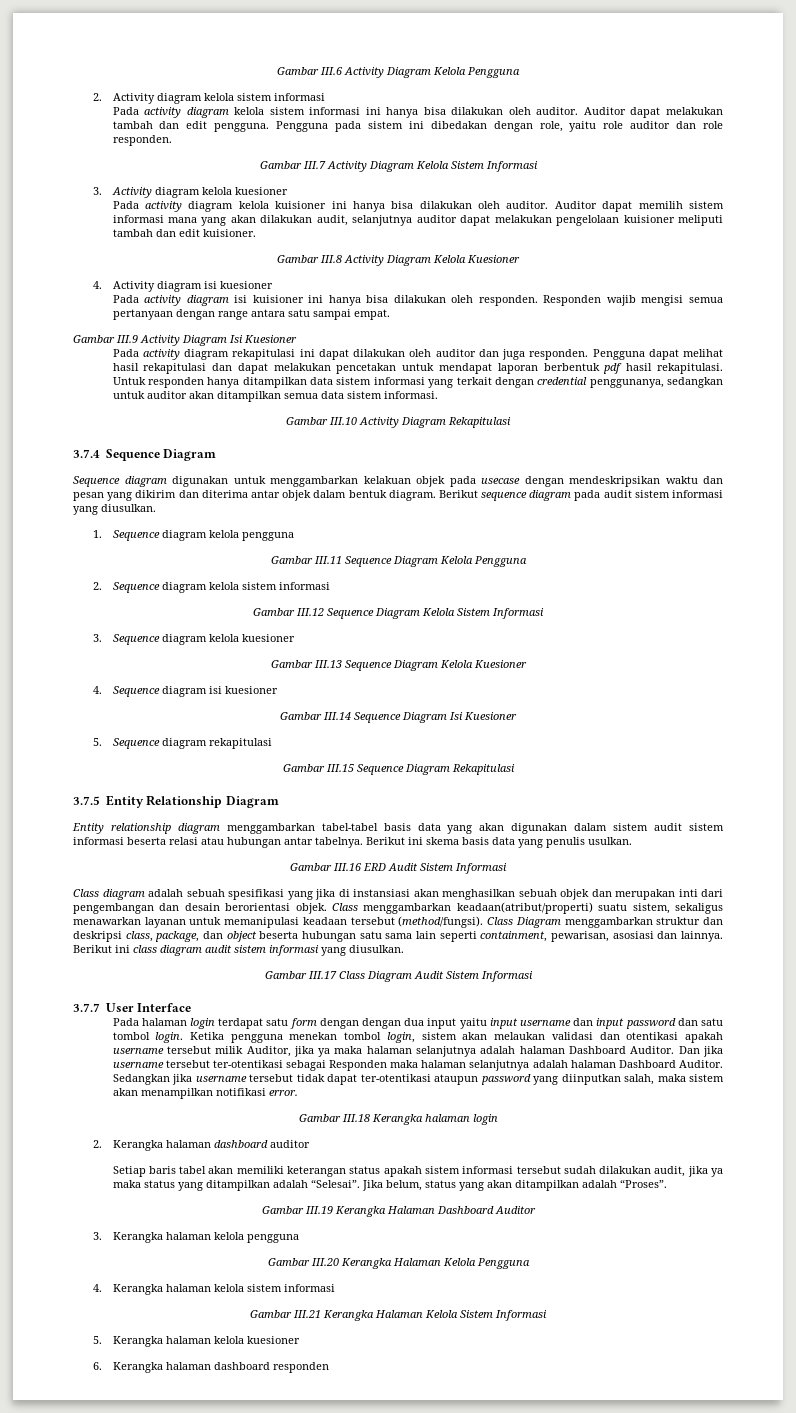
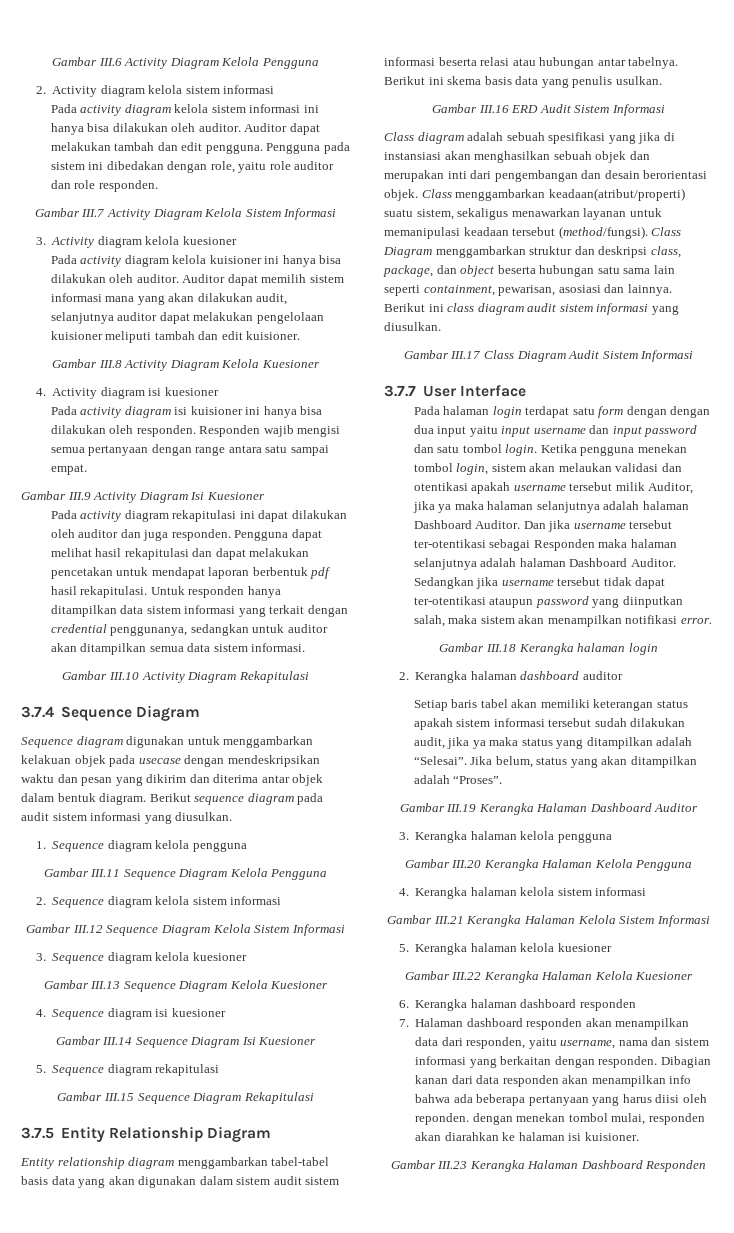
(300, 1340) none -> [404,971,694,983] // Gambar III.22 Kerangka Halaman Kelola Kuesioner
(329, 1367) none -> [398,1018,690,1030] [415,1037,709,1049] [415,1056,711,1068] [415,1075,692,1087] [415,1094,707,1106] [415,1113,705,1125] [415,1132,639,1141] [390,1160,707,1172] // 7. Halaman dashboard responden akan menampilkan data dari responden, yaitu username, nama dan sistem informasi yang berkaitan dengan responden. Dibagian kanan dari data responden akan menampilkan info bahwa ada beberapa pertanyaan yang harus diisi oleh reponden. dengan menekan tombol mulai, responden akan diarahkan ke halaman isi kuisioner. // Gambar III.23 Kerangka Halaman Dashboard Responden

